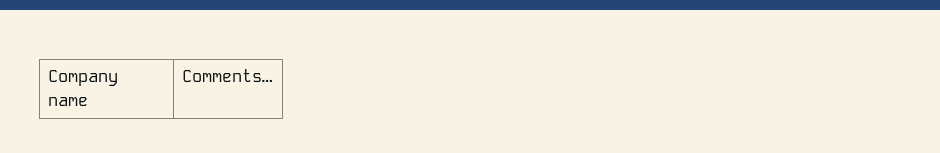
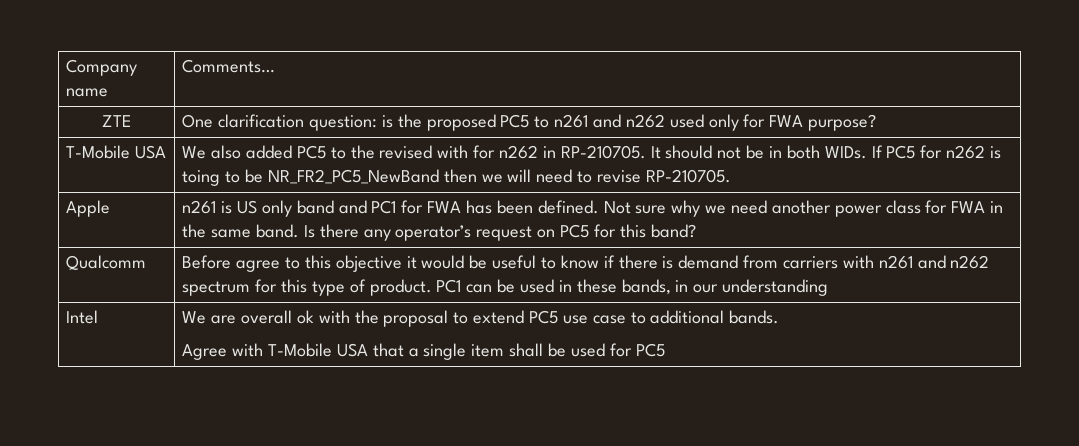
(272, 75) none -> [102,115,131,127] [182,114,877,131] [66,145,167,159] [182,145,1002,159] [182,169,731,186] [66,200,111,217] [182,200,1004,217] [182,224,696,241] [66,255,147,270] [182,255,990,272] [182,279,829,296] [66,310,99,324] [182,310,780,327] [182,343,665,360] // ZTE | One clarification question: is the proposed PC5 to n261 and n262 used only for FWA purpose? // T-Mobile USA | We also added PC5 to the revised with for n262 in RP-210705. It should not be in both WIDs. If PC5 for n262 is toing to be NR_FR2_PC5_NewBand then we will need to revise RP-210705. // Apple | n261 is US only band and PC1 for FWA has been defined. Not sure why we need another power class for FWA in the same band. Is there any operator’s request on PC5 for this band? // Qualcomm | Before agree to this objective it would be useful to know if there is demand from carriers with n261 and n262 spectrum for this type of product. PC1 can be used in these bands, in our understanding // Intel | We are overall ok with the proposal to extend PC5 use case to additional bands. // Agree with T-Mobile USA that a single item shall be used for PC5

